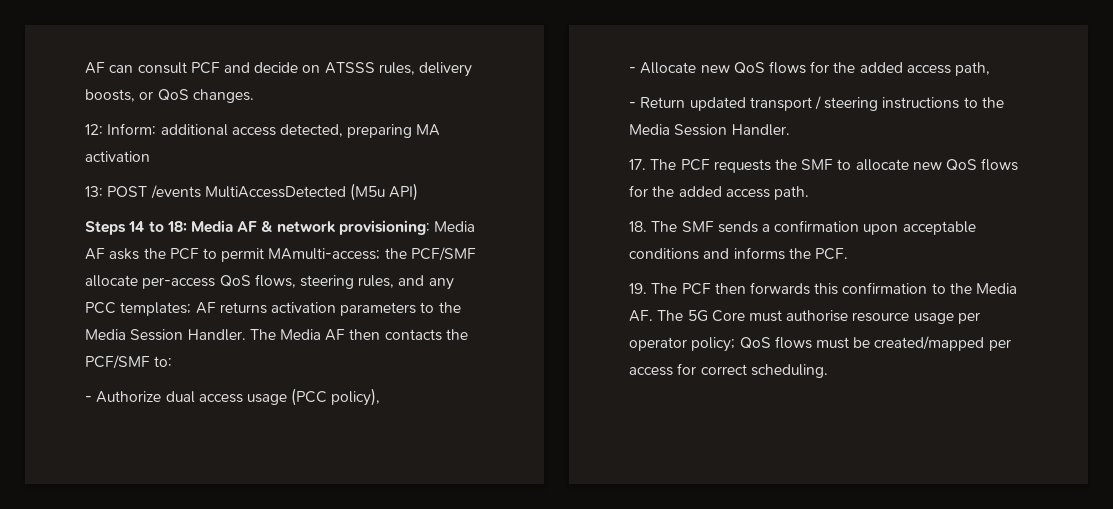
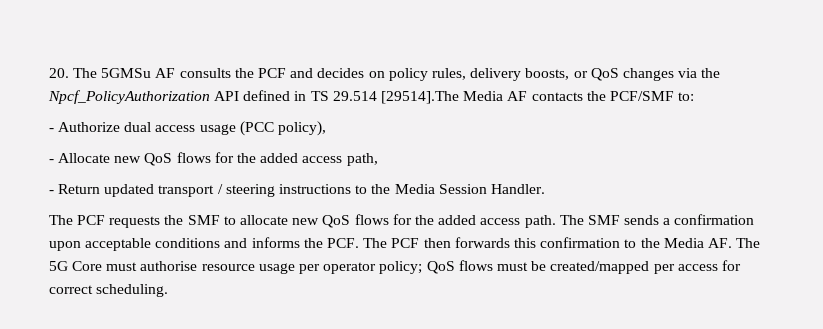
[85,62,375,74] AF can consult PCF and decide on ATSSS -> [48,68,428,81] 20. The 5GMSu AF consults the PCF and decides on policy
[192,89,254,103] [85,123,441,138] [85,151,151,162] [85,183,419,201] [85,220,475,235] [85,247,476,262] [85,274,454,290] [85,302,461,316] [85,329,381,341] changes. // 12: Inform: additional access detected, preparing MA activation // 13: POST /events MultiAccessDetected (M5u API) // Steps 14 to 18: Media AF & network provisioning: Media AF asks the PCF to permit MAmulti-access; the PCF/SMF allocate per-access QoS flows, steering rules, and any PCC templates; AF returns activation parameters to the Media Session Handler. The Media AF then -> [622,68,721,81] [47,90,528,104] changes via the Npcf_PolicyAuthorization API defined in TS 29.514 [29514].The Media AF
[629,159,647,170] 17. -> (545, 189) none
[629,221,648,232] // 18. -> (556, 221) none
[629,283,648,294] // 19. -> (360, 243) none

